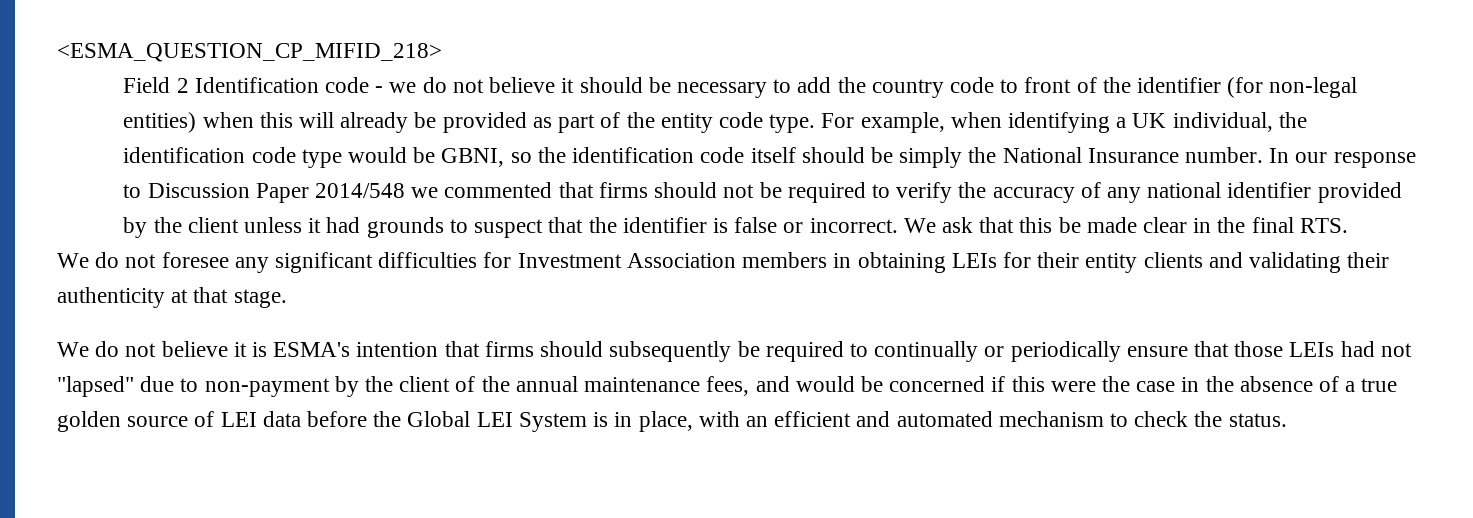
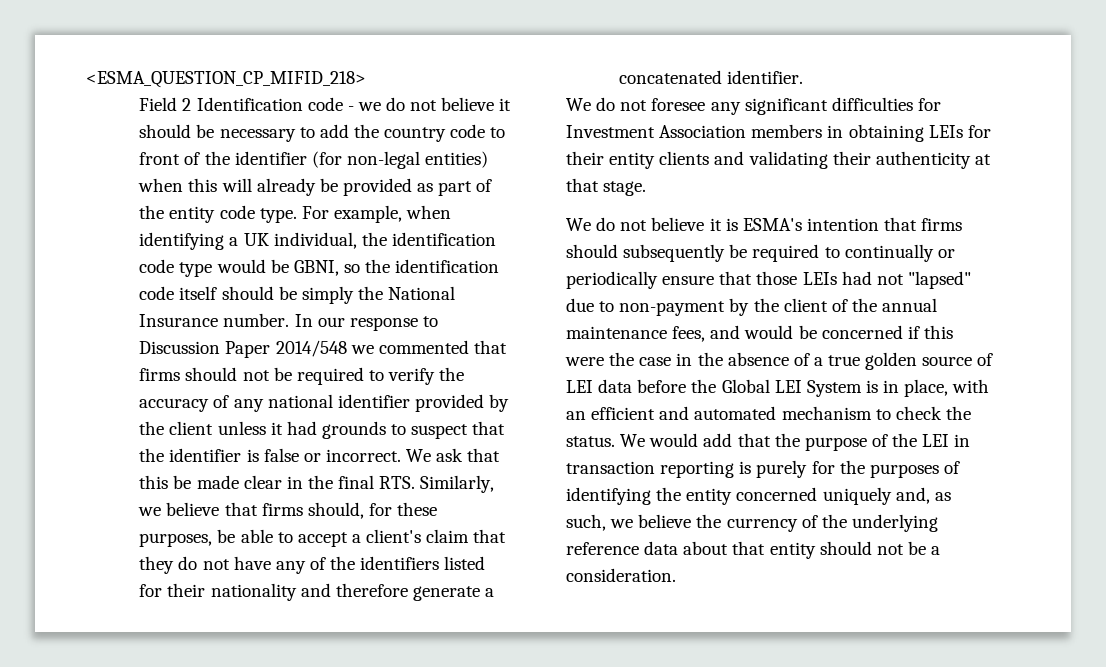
(1348, 225) none -> [420,475,495,493] [138,502,438,519] [139,529,507,547] [139,556,486,574] [139,583,495,601] [619,70,804,84] Similarly, we believe that firms should, for these purposes, be able to accept a client's claim that they do not have any of the identifiers listed for their nationality and therefore generate a concatenated identifier.
(1287, 420) none -> [620,433,971,451] [566,460,960,478] [566,487,951,505] [566,514,938,532] [566,541,941,559] [566,568,676,582] We would add that the purpose of the LEI in transaction reporting is purely for the purposes of identifying the entity concerned uniquely and, as such, we believe the currency of the underlying reference data about that entity should not be a consideration.

